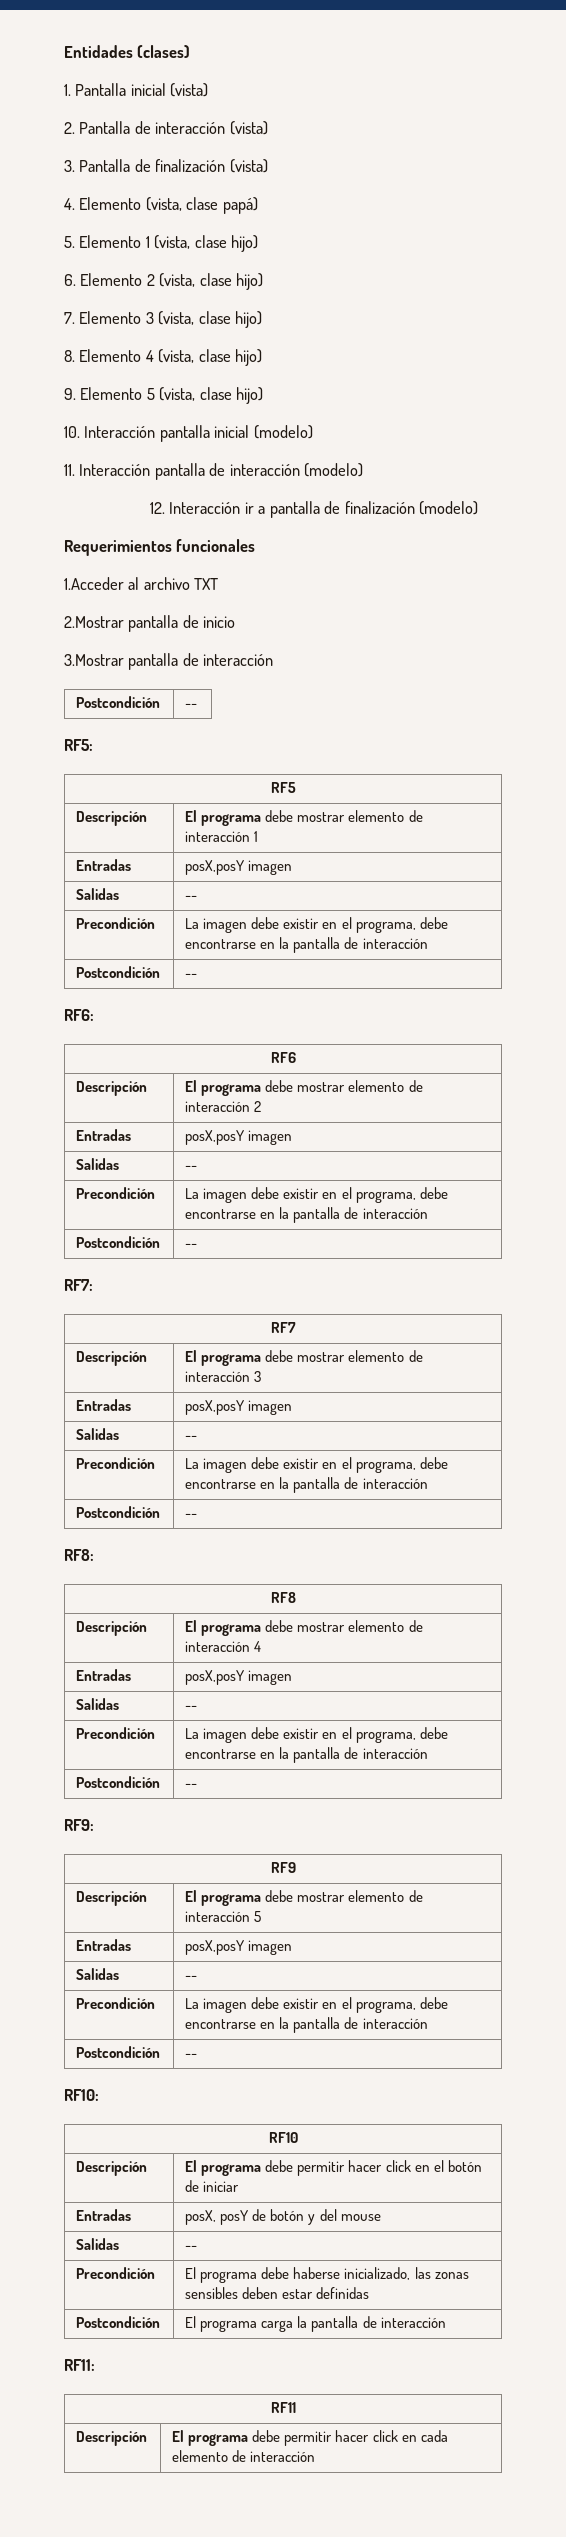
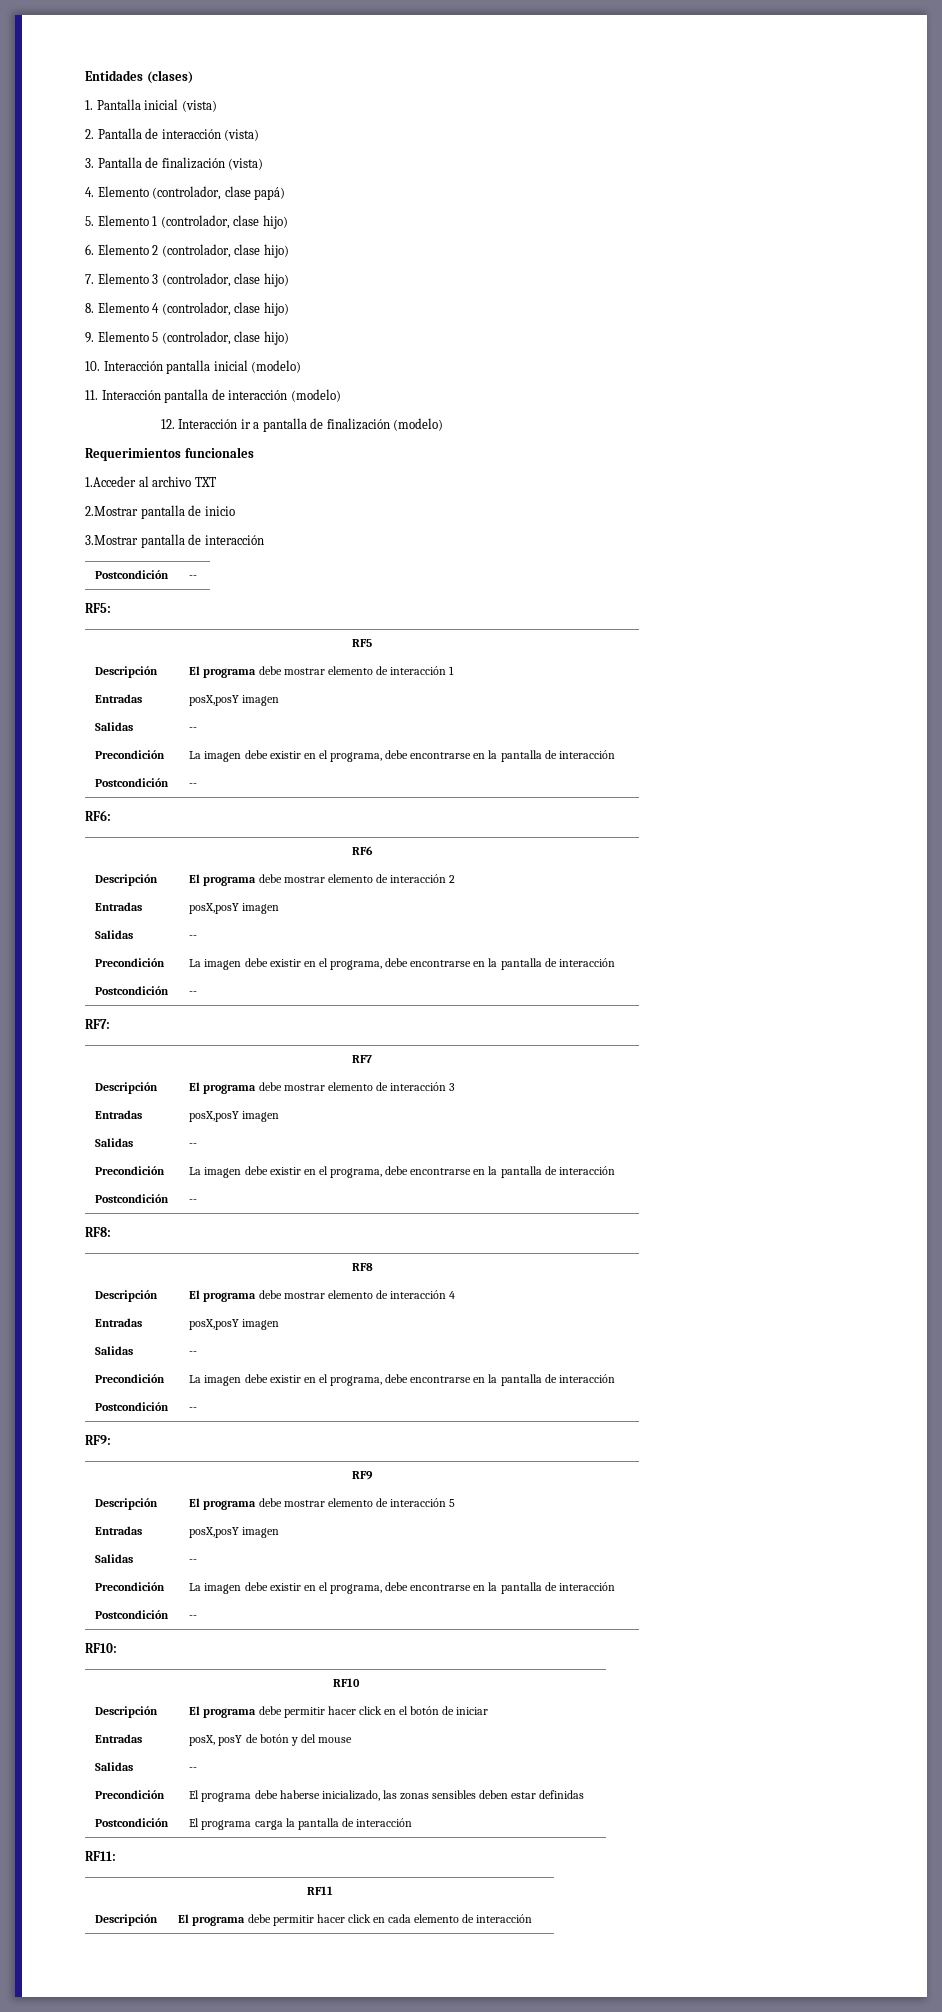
[145,197,182,211] (vista, -> [152,186,222,200] (controlador,
[154,235,191,249] (vista, -> [160,215,230,229] (controlador,
[159,273,196,287] (vista, -> [161,244,231,258] (controlador,
[158,311,195,325] (vista, -> [161,273,231,287] (controlador,
[158,349,195,363] (vista, -> [161,302,231,316] (controlador,
[159,387,196,401] (vista, -> [161,331,231,345] (controlador,

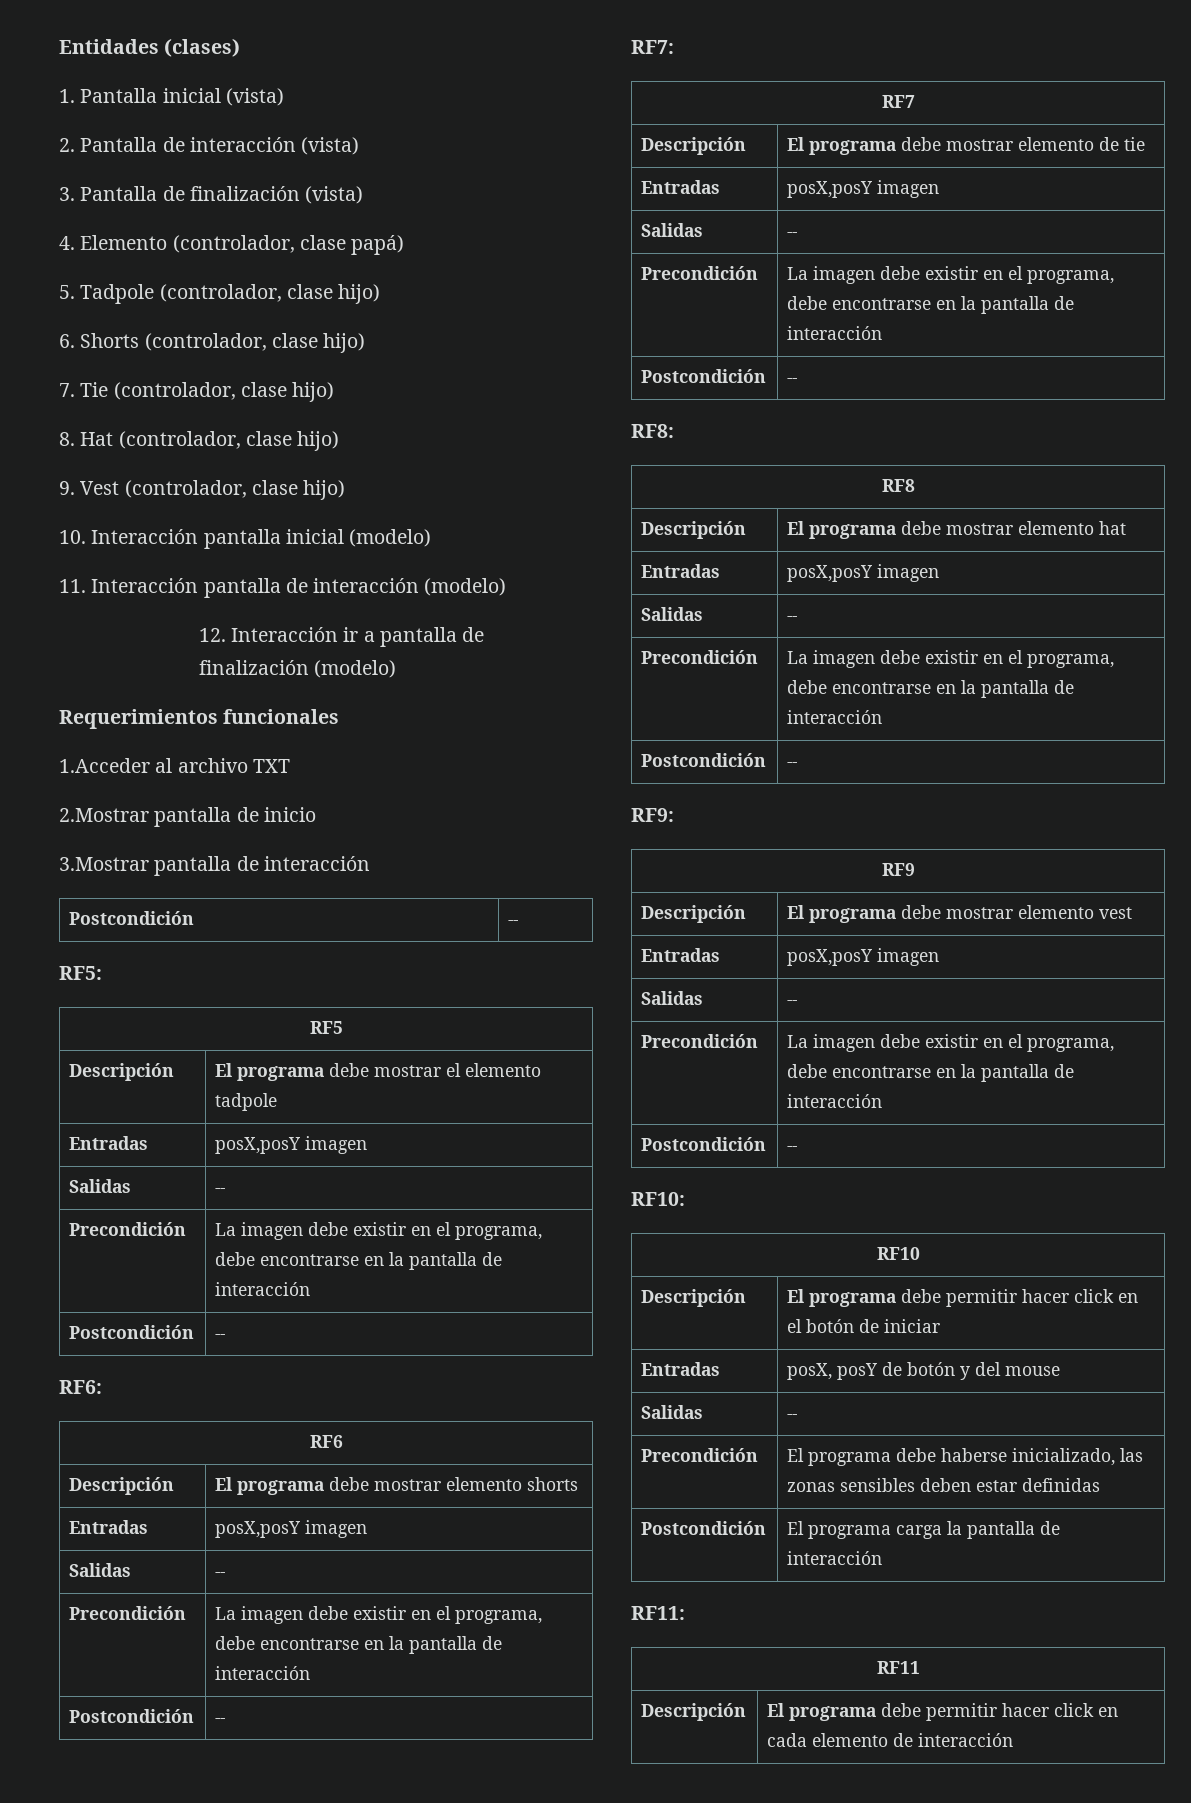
[97,215,158,226] Elemento 1 -> [80,284,155,304] Tadpole
[97,244,159,255] Elemento 2 -> [80,333,140,348] Shorts
[97,273,159,284] Elemento 3 -> [80,382,109,397] Tie
[97,302,160,313] Elemento 4 -> [80,432,114,446] Hat
[97,331,159,342] Elemento 5 -> [80,481,120,495] Vest
[327,666,455,675] elemento de interacción 1 -> [446,1063,542,1077] [215,1093,278,1111] el elemento tadpole
[375,874,456,883] de interacción 2 -> [527,1477,579,1491] shorts
[390,1082,456,1091] interacción 3 -> [1124,137,1146,151] tie
[375,1290,456,1299] de interacción 4 -> [1099,521,1127,535] hat
[375,1498,456,1507] de interacción 5 -> [1099,907,1133,919] vest

